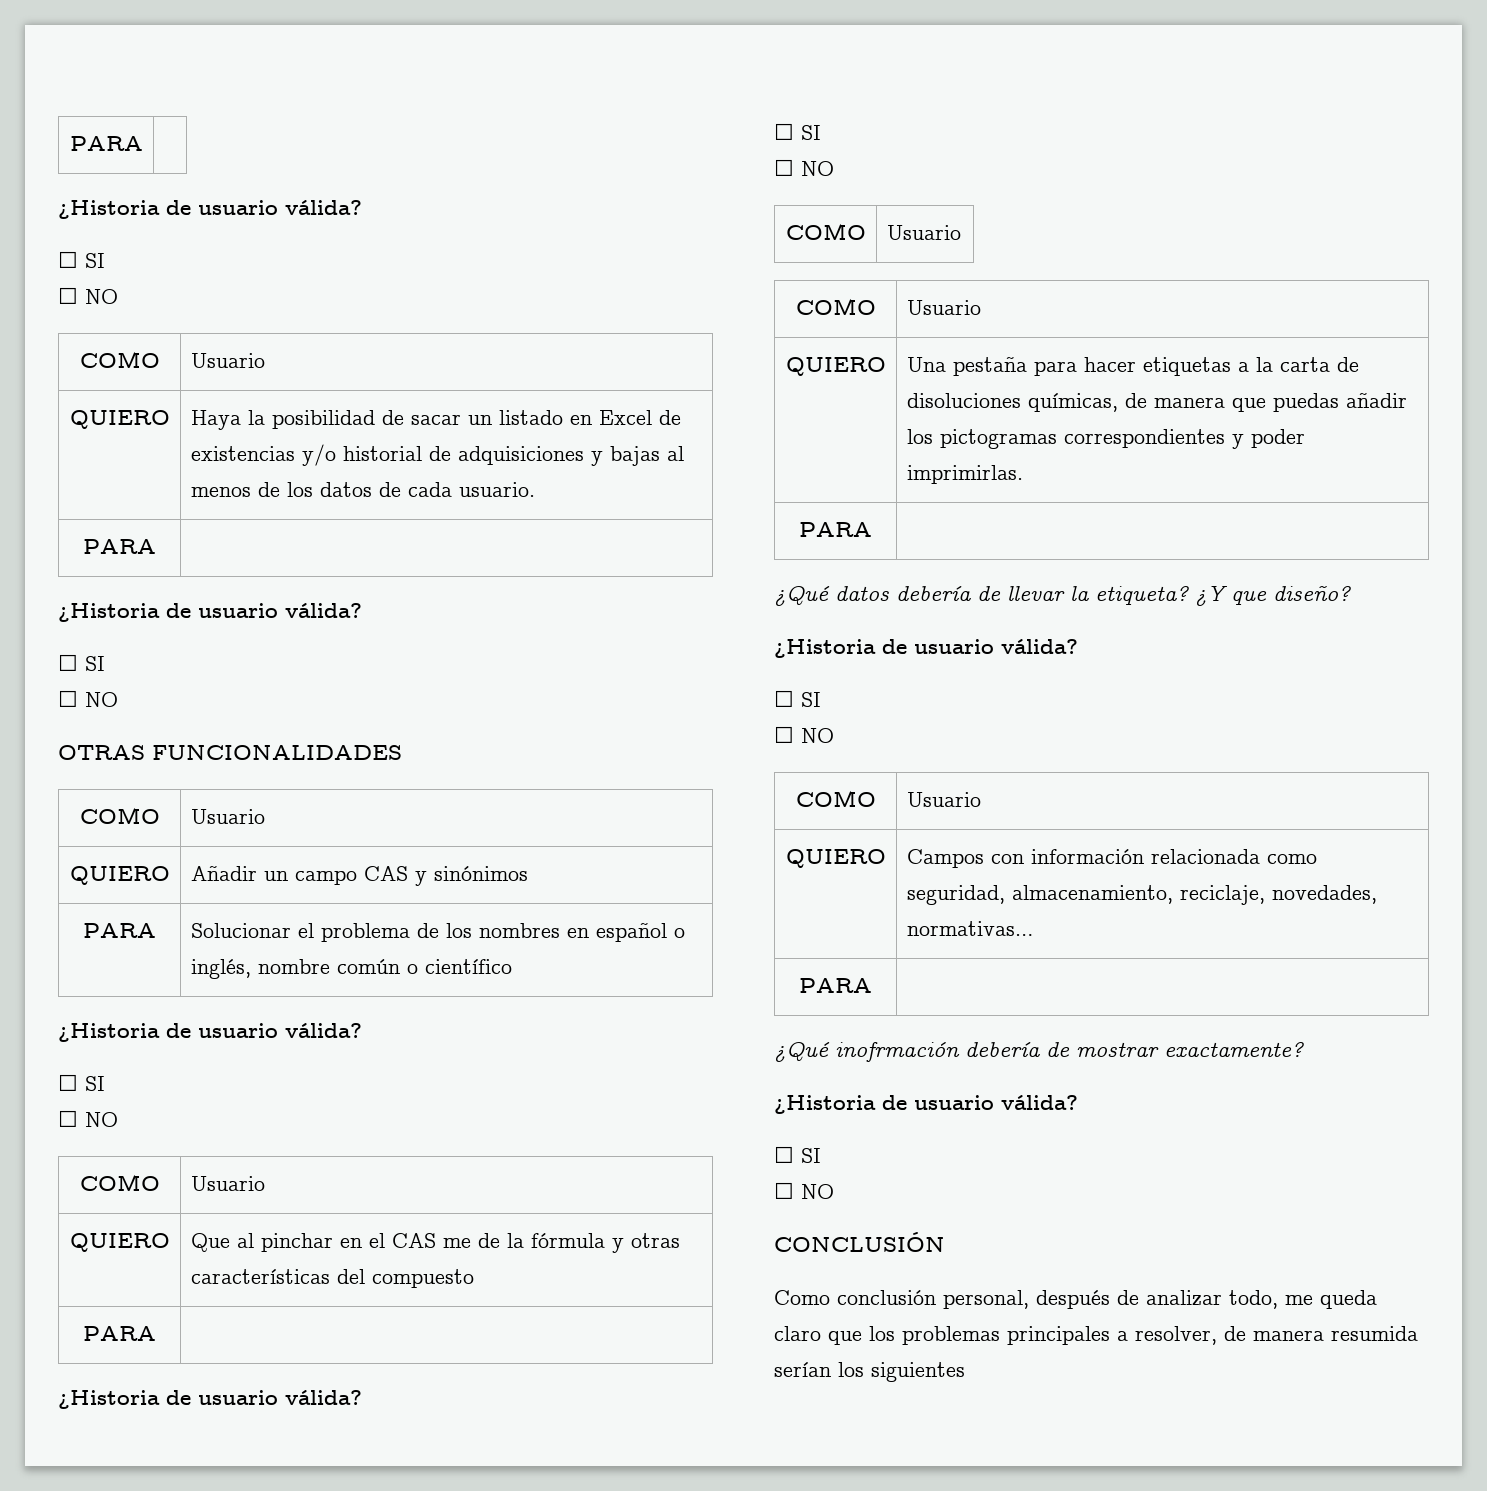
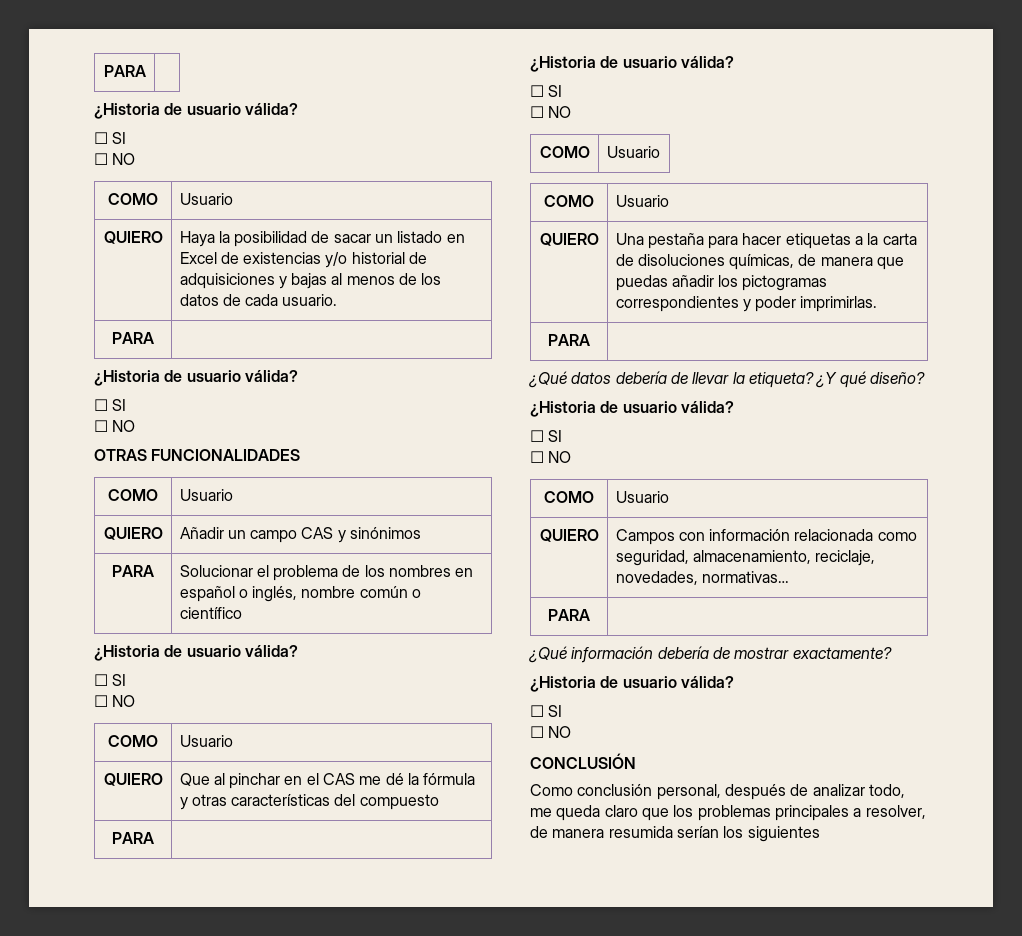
[477,1233,500,1248] de -> [385,773,404,785] dé
[1231,591,1267,605] que -> [839,371,866,388] qué
[835,1042,960,1062] inofrmación -> [571,646,654,663] información

